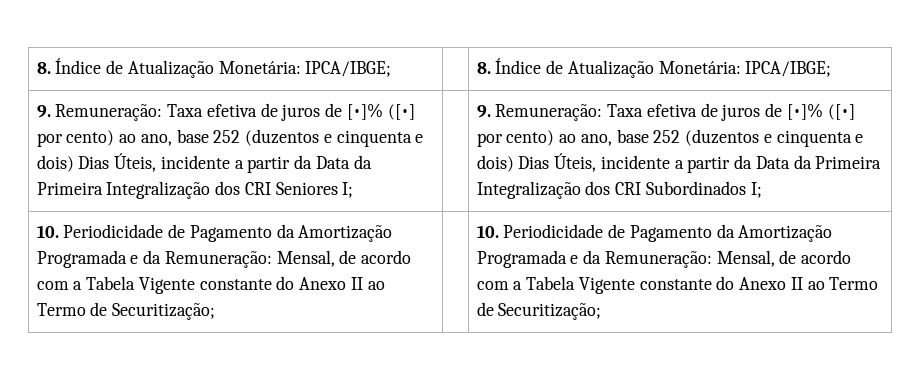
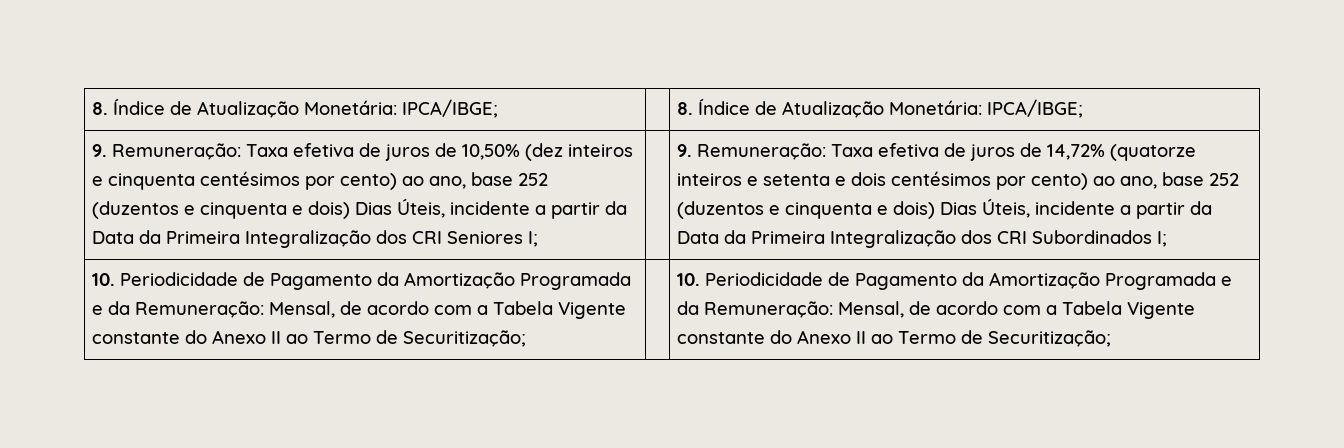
[346,103,415,120] [•]% ([•] -> [461,143,633,161] [91,171,300,190] 10,50% (dez inteiros e cinquenta centésimos
[786,103,855,120] [•]% ([•] -> [1046,144,1196,161] [676,171,991,186] 14,72% (quatorze inteiros e setenta e dois centésimos

